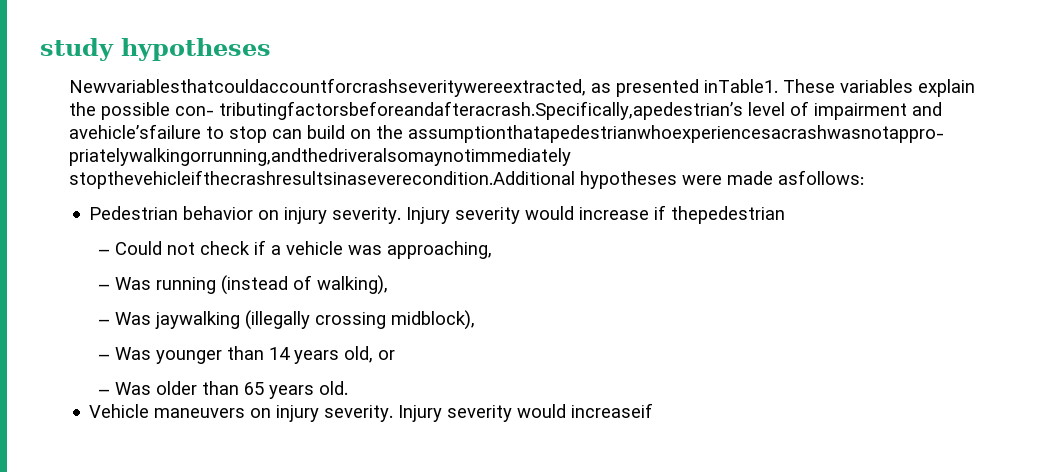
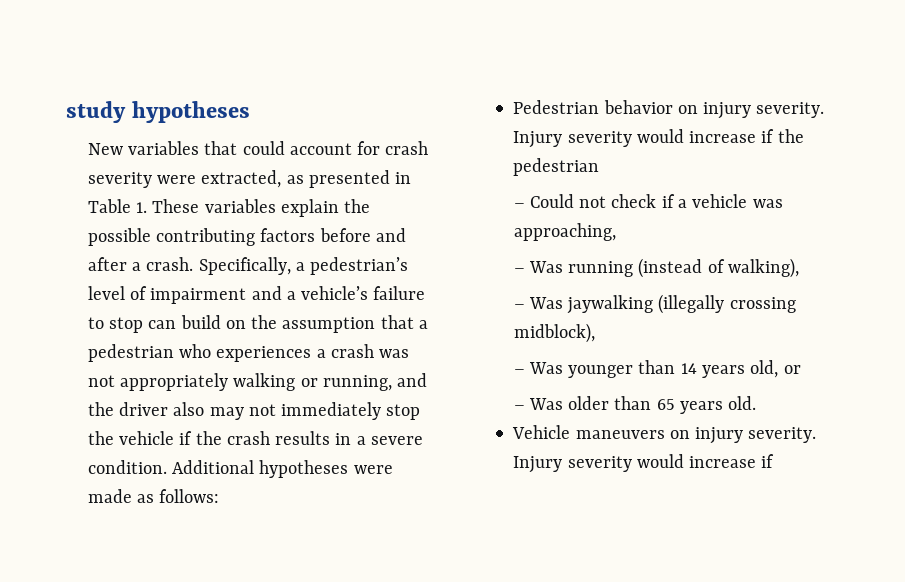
[68,78,778,97] Newvariablesthatcouldaccountforcrashseveritywereextracted, as presented inTable1. -> [87,141,429,155] [87,170,412,188] [87,199,148,213] New variables that could account for crash severity were extracted, as presented in Table 1.
[174,101,743,120] con- tributingfactorsbeforeandafteracrash.Specifically,apedestrian’s -> [156,228,406,246] [87,257,409,275] contributing factors before and after a crash. Specifically, a pedestrian’s
[68,124,201,139] avehicle’sfailure -> [286,286,426,300] a vehicle’s failure
[407,125,944,143] [68,148,571,166] [68,170,575,189] assumptionthatapedestrianwhoexperiencesacrashwasnotappro- priatelywalkingorrunning,andthedriveralsomaynotimmediately stopthevehicleifthecrashresultsinaseverecondition.Additional -> [282,315,428,333] [87,344,410,362] [87,373,428,391] [87,402,421,420] [87,431,423,445] [87,460,255,474] assumption that a pedestrian who experiences a crash was not appropriately walking or running, and the driver also may not immediately stop the vehicle if the crash results in a severe condition. Additional
[777,170,864,185] asfollows: -> [137,489,220,503] as follows:
[671,206,786,224] thepedestrian -> [777,129,804,143] [513,158,600,176] the pedestrian
[571,403,654,418] increaseif -> [689,454,775,468] increase if

